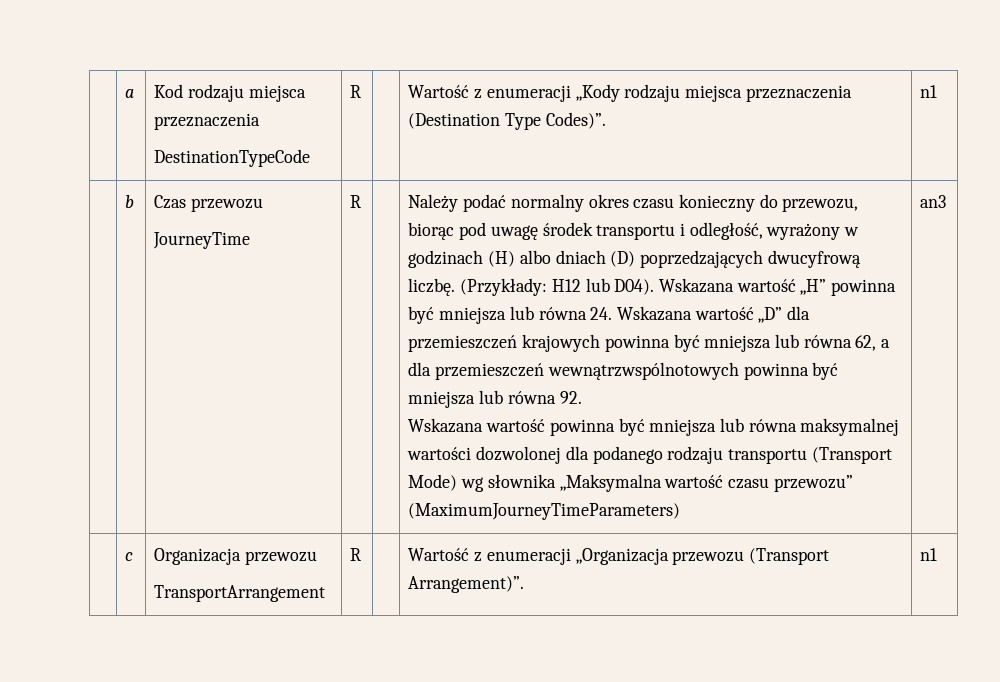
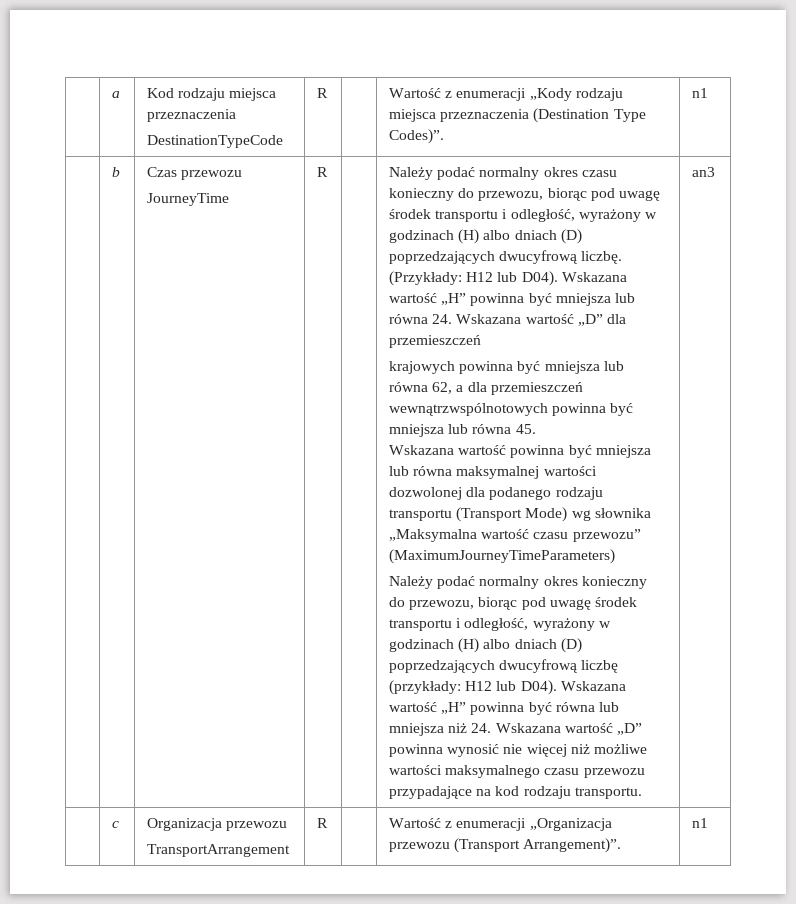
(518, 343) none -> (482, 341) //
[559,391,582,404] 92. -> [515,424,536,434] 45.
(681, 511) none -> [389,576,647,589] [389,597,637,610] [389,618,611,631] [389,638,582,653] [389,659,619,673] [389,680,626,695] [389,702,619,715] [389,723,642,736] [389,744,647,757] [389,765,645,778] [389,786,642,799] // Należy podać normalny okres konieczny do przewozu, biorąc pod uwagę środek transportu i odległość, wyrażony w godzinach (H) albo dniach (D) poprzedzających dwucyfrową liczbę (przykłady: H12 lub D04). Wskazana wartość „H” powinna być równa lub mniejsza niż 24. Wskazana wartość „D” powinna wynosić nie więcej niż możliwe wartości maksymalnego czasu przewozu przypadające na kod rodzaju transportu.

